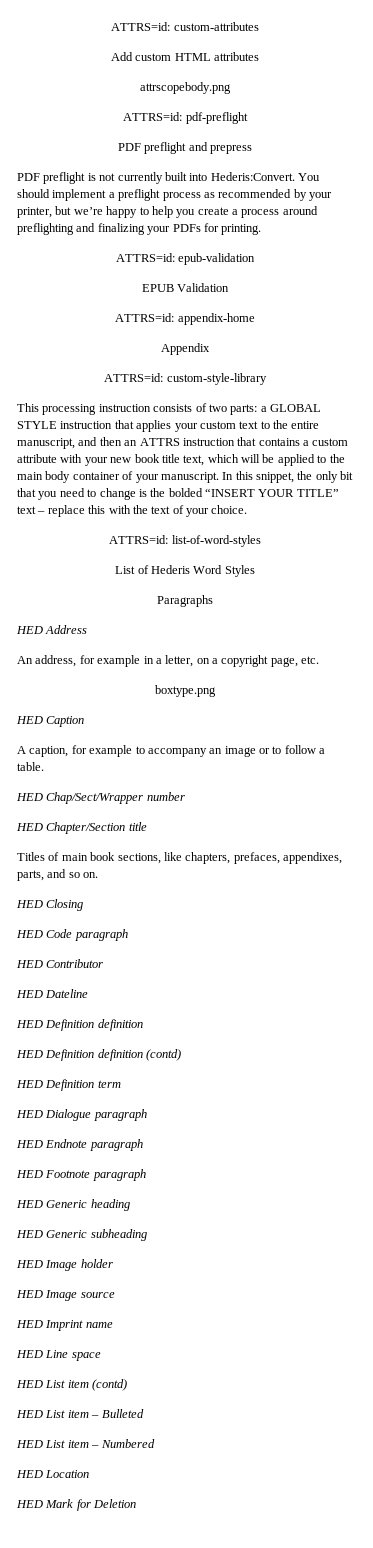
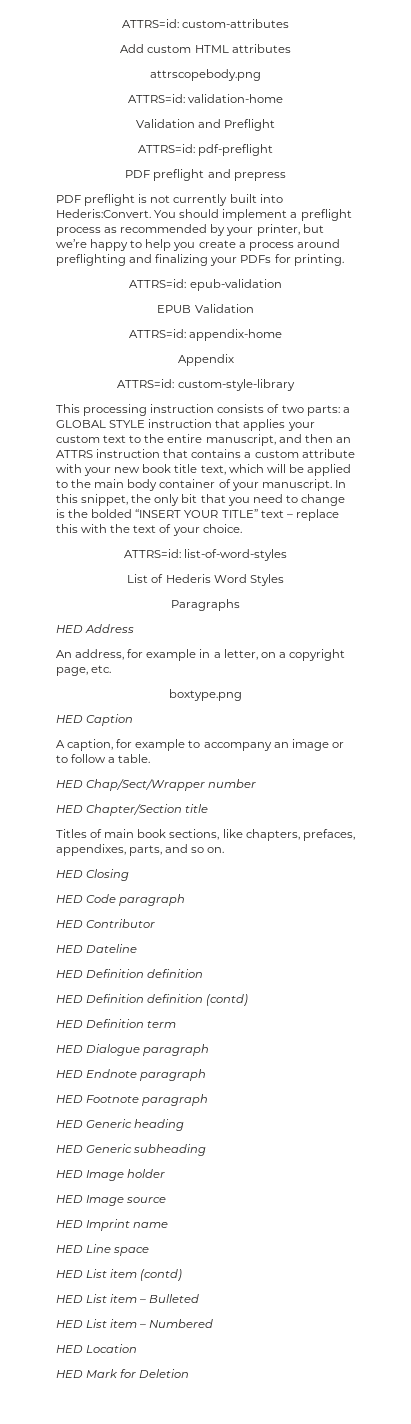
(231, 88) none -> [127,94,284,103] [135,119,276,131] // ATTRS=id: validation-home // Validation and Preflight

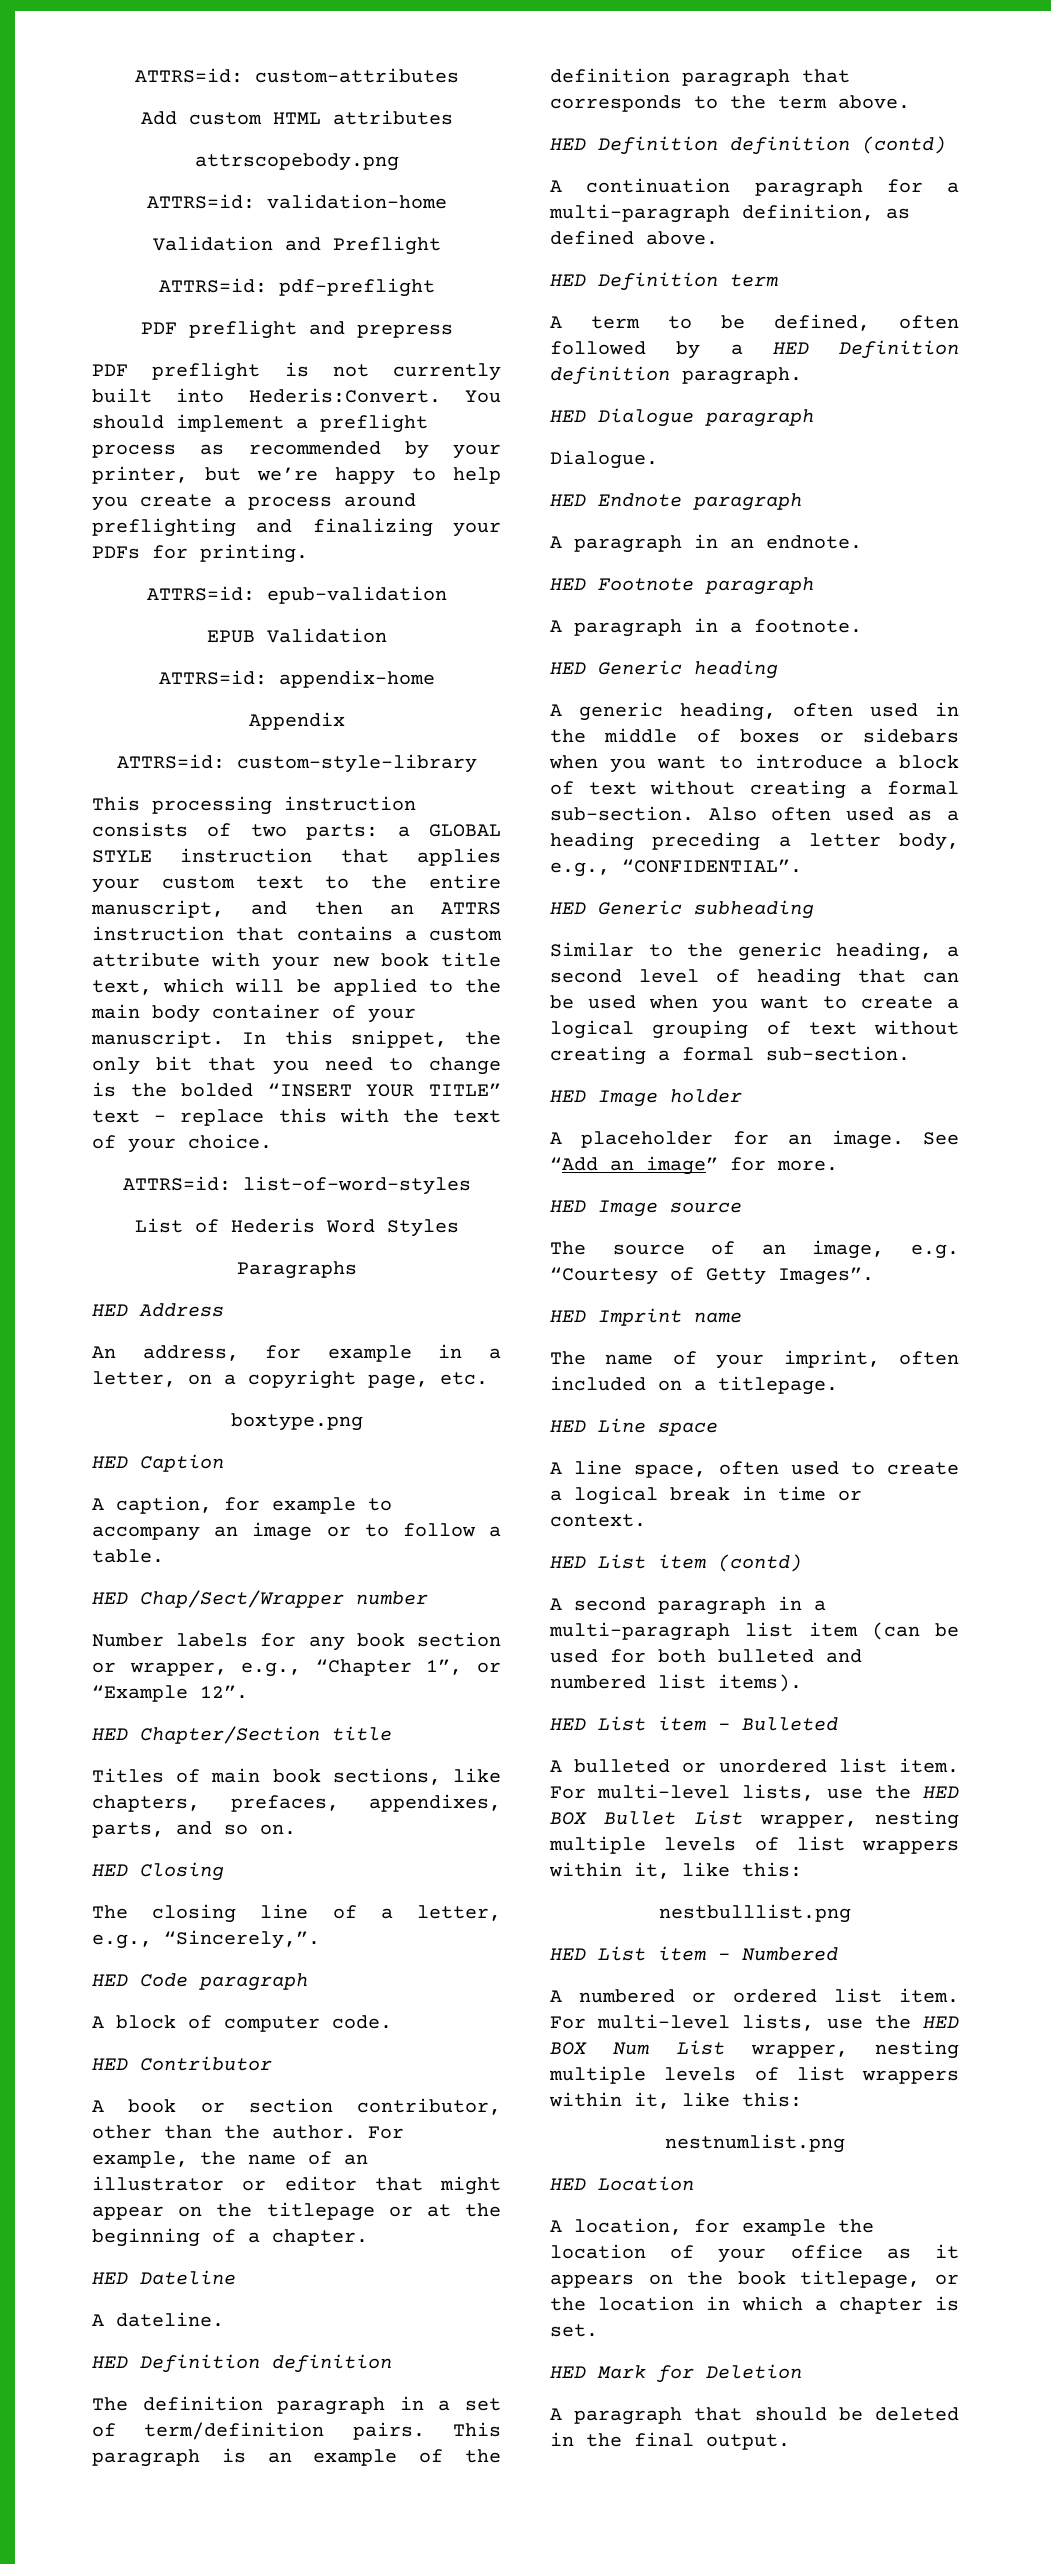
(257, 783) none -> [92,1632,501,1651] [92,1659,501,1677] [92,1685,248,1702] // Number labels for any book section or wrapper, e.g., “Chapter 1”, or “Example 12”.
[56,894,186,906] [56,919,156,928] HED Code paragraph // HED Contributor -> [92,1904,501,1923] [92,1930,320,1949] [92,1973,308,1991] [92,2015,392,2032] [92,2056,272,2071] [92,2098,501,2115] [92,2125,404,2139] [92,2151,368,2168] [92,2176,501,2195] [92,2202,502,2221] [92,2228,368,2247] The closing line of a letter, e.g., “Sincerely,”. // HED Code paragraph // A block of computer code. // HED Contributor // A book or section contributor, other than the author. For example, the name of an illustrator or editor that might appear on the titlepage or at the beginning of a chapter.
(138, 948) none -> [92,2312,224,2327] // A dateline.
[56,994,249,1006] [56,1019,177,1028] HED Definition definition (contd) // HED Definition term -> [92,2396,502,2415] [92,2422,501,2440] [92,2448,502,2467] [550,68,850,87] [550,95,910,112] [550,136,946,155] [550,178,959,197] [549,204,910,223] [550,230,718,245] [550,272,778,291] [550,314,959,331] [550,340,959,359] [550,366,802,385] The definition paragraph in a set of term/definition pairs. This paragraph is an example of the definition paragraph that corresponds to the term above. // HED Definition definition (contd) // A continuation paragraph for a multi-paragraph definition, as defined above. // HED Definition term // A term to be defined, often followed by a HED Definition definition paragraph.
(210, 1050) none -> [550,450,658,469] // Dialogue.
[56,1094,209,1106] [56,1119,185,1131] [56,1144,207,1156] [56,1169,166,1181] [56,1195,167,1206] [56,1219,169,1231] [56,1244,150,1256] [56,1269,183,1281] HED Footnote paragraph // HED Generic heading // HED Generic subheading // HED Image holder // HED Image source // HED Imprint name // HED Line space // HED List item (contd) -> [550,534,862,553] [550,577,814,595] [550,618,862,637] [550,660,778,679] [550,702,959,721] [550,728,959,743] [549,754,959,773] [550,780,959,799] [550,806,959,821] [550,832,959,851] [550,859,802,877] [550,900,814,919] [550,942,959,961] [550,968,959,987] [550,995,959,1013] [550,1020,959,1039] [550,1046,910,1065] [550,1089,742,1107] [550,1130,959,1149] [550,1156,838,1175] [550,1200,742,1217] [550,1240,959,1259] [550,1267,874,1285] [550,1308,742,1326] [550,1350,959,1369] [550,1376,838,1395] [550,1418,718,1436] [550,1460,959,1478] [550,1486,862,1505] [550,1514,646,1527] [550,1554,802,1572] [550,1596,826,1615] [549,1622,959,1641] [550,1649,862,1663] [550,1674,802,1692] A paragraph in an endnote. // HED Footnote paragraph // A paragraph in a footnote. // HED Generic heading // A generic heading, often used in the middle of boxes or sidebars when you want to introduce a block of text without creating a formal sub-section. Also often used as a heading preceding a letter body, e.g., “CONFIDENTIAL”. // HED Generic subheading // Similar to the generic heading, a second level of heading that can be used when you want to create a logical grouping of text without creating a formal sub-section. // HED Image holder // A placeholder for an image. See “Add an image” for more. // HED Image source // The source of an image, e.g. “Courtesy of Getty Images”. // HED Imprint name // The name of your imprint, often included on a titlepage. // HED Line space // A line space, often used to create a logical break in time or context. // HED List item (contd) // A second paragraph in a multi-paragraph list item (can be used for both bulleted and numbered list items).
(200, 1298) none -> [550,1758,959,1773] [550,1784,959,1801] [550,1810,959,1829] [549,1836,959,1854] [549,1862,802,1879] [658,1904,851,1923] // A bulleted or unordered list item. For multi-level lists, use the HED BOX Bullet List wrapper, nesting multiple levels of list wrappers within it, like this: // nestbulllist.png
[56,1344,138,1353] [56,1369,190,1378] HED Location // HED Mark for Deletion -> [550,1988,959,2003] [550,2014,959,2031] [550,2040,959,2059] [549,2066,959,2084] [549,2092,802,2109] [664,2134,845,2153] [550,2176,694,2191] [550,2218,874,2236] [550,2244,959,2263] [550,2270,959,2289] [550,2296,959,2314] [550,2324,598,2337] [550,2364,802,2383] [550,2407,959,2425] [550,2432,790,2450] A numbered or ordered list item. For multi-level lists, use the HED BOX Num List wrapper, nesting multiple levels of list wrappers within it, like this: // nestnumlist.png // HED Location // A location, for example the location of your office as it appears on the book titlepage, or the location in which a chapter is set. // HED Mark for Deletion // A paragraph that should be deleted in the final output.

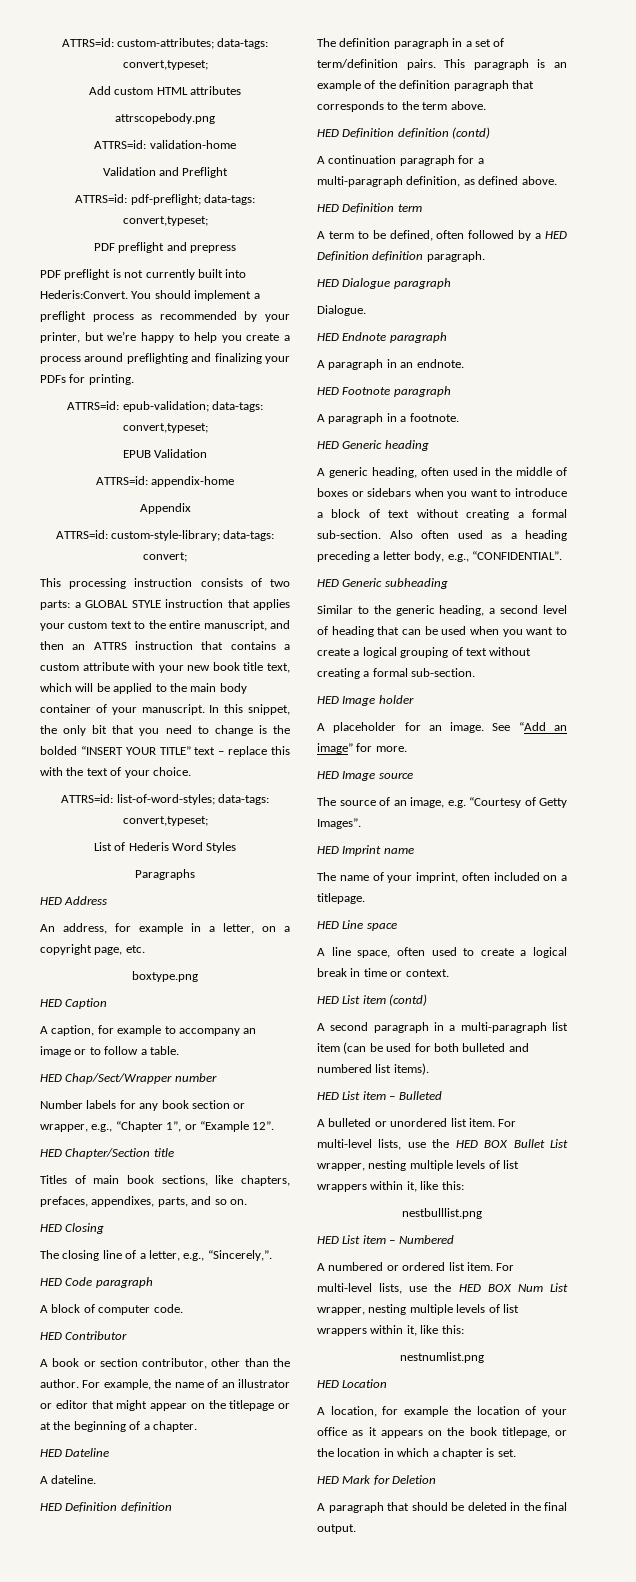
[134,68,459,83] ATTRS=id: custom-attributes -> [61,38,269,49] [122,60,208,70] ATTRS=id: custom-attributes; data-tags: convert,typeset;
[278,278,435,297] pdf-preflight -> [130,194,255,205] [122,216,208,226] pdf-preflight; data-tags: convert,typeset;
[266,586,447,604] epub-validation -> [122,401,263,412] [122,423,208,433] epub-validation; data-tags: convert,typeset;
[236,754,477,773] custom-style-library -> [111,530,275,541] [143,552,187,562] custom-style-library; data-tags: convert;
[242,1176,471,1195] list-of-word-styles -> [116,794,269,805] [122,816,208,826] list-of-word-styles; data-tags: convert,typeset;

